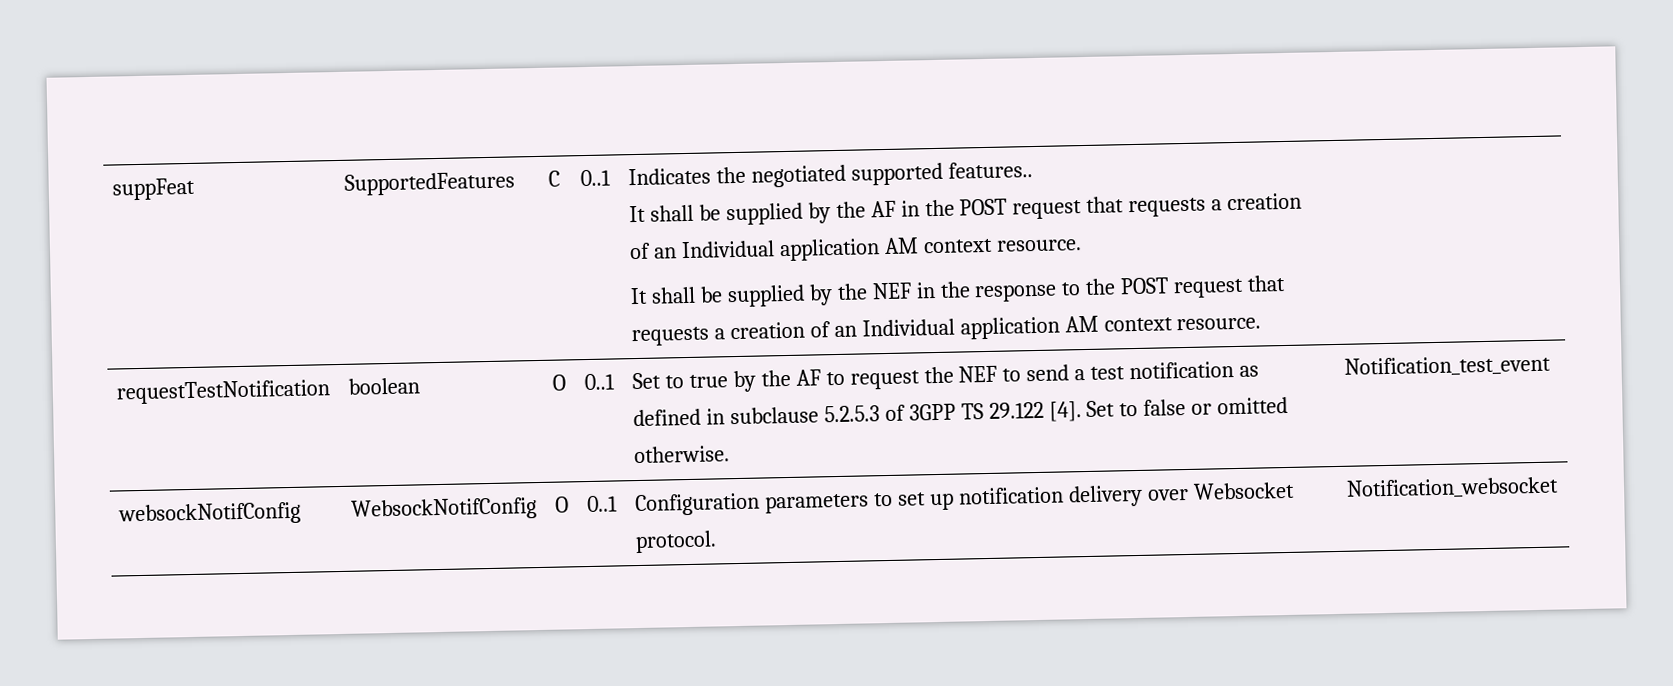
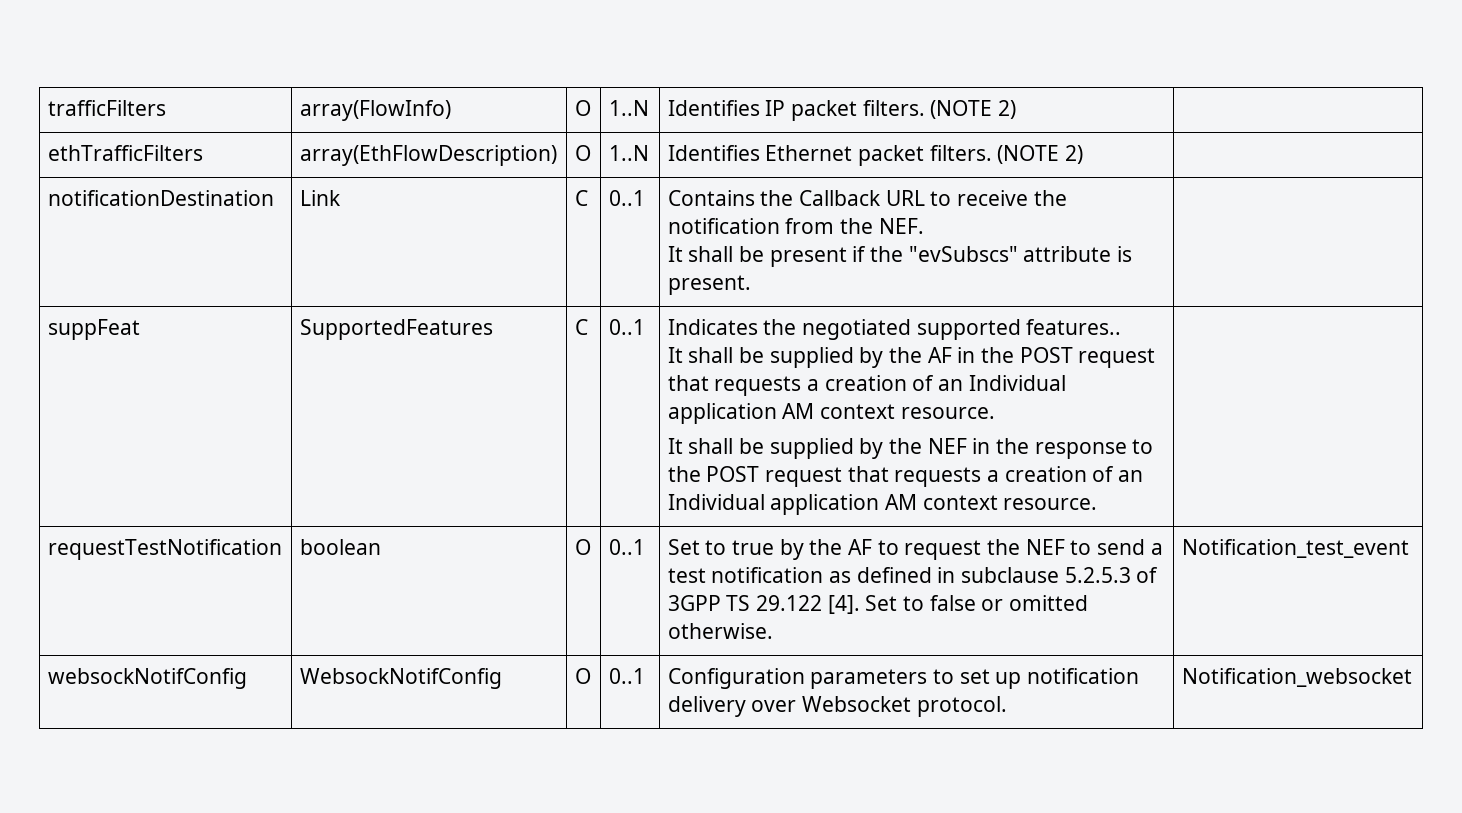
(112, 189) none -> [47,100,166,116] [299,100,451,121] [574,100,591,116] [608,100,649,116] [667,100,1017,121] [47,145,203,161] [299,145,557,166] [574,145,591,161] [608,145,649,161] [667,145,1084,166] [47,190,274,206] [299,190,341,206] [574,190,588,206] [608,190,645,206] [667,190,1067,206] [667,218,924,234] [667,246,1133,267] [667,275,751,295] trafficFilters | array(FlowInfo) | O | 1..N | Identifies IP packet filters. (NOTE 2) | // ethTrafficFilters | array(EthFlowDescription) | O | 1..N | Identifies Ethernet packet filters. (NOTE 2) | // notificationDestination | Link | C | 0..1 | Contains the Callback URL to receive the notification from the NEF. // It shall be present if the "evSubscs" attribute is present. | //

